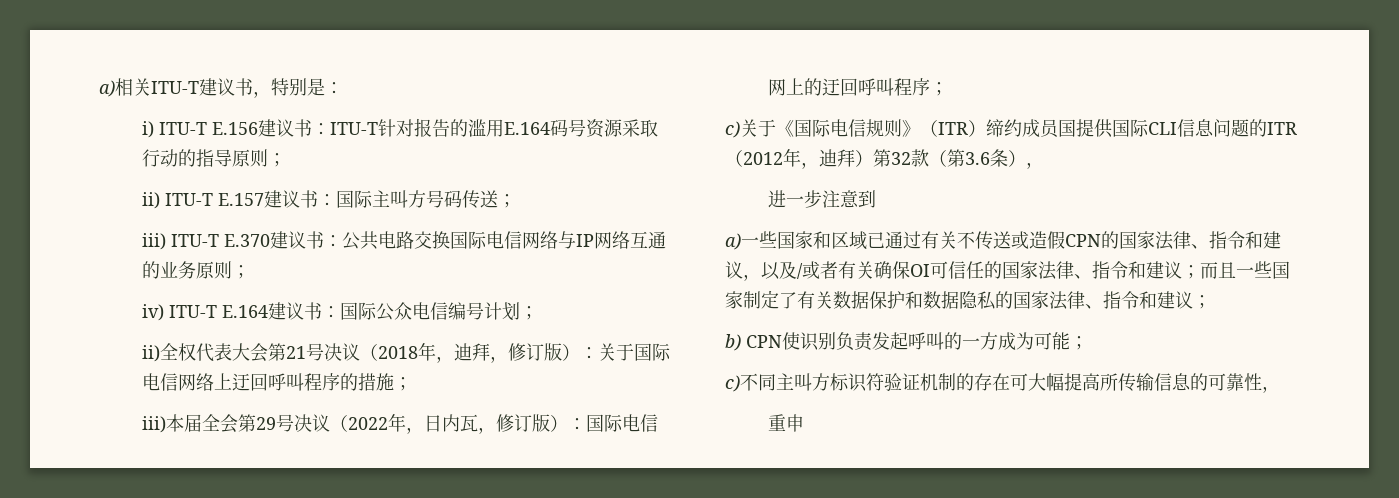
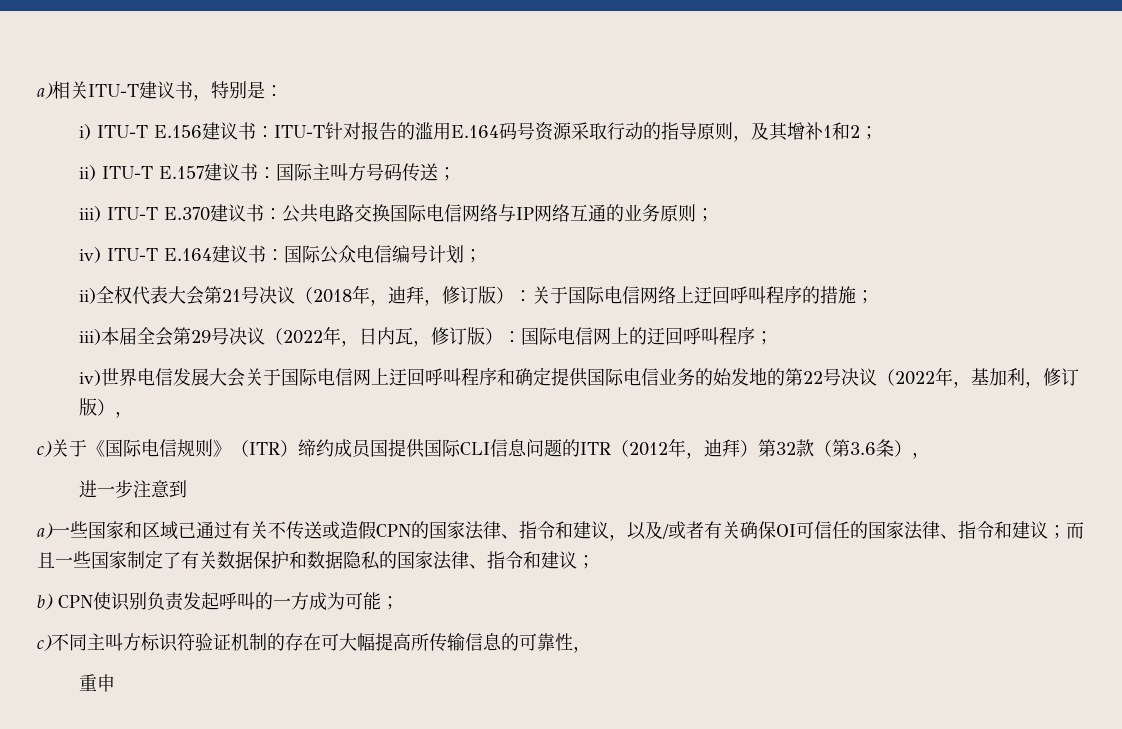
(269, 158) none -> [732,122,860,142] ，及其增补1和2
(949, 89) none -> [78,367,1079,388] [78,398,133,418] // iv)世界电信发展大会关于国际电信网上迂回呼叫程序和确定提供国际电信业务的始发地的第22号决议（2022年，基加利，修订版），

